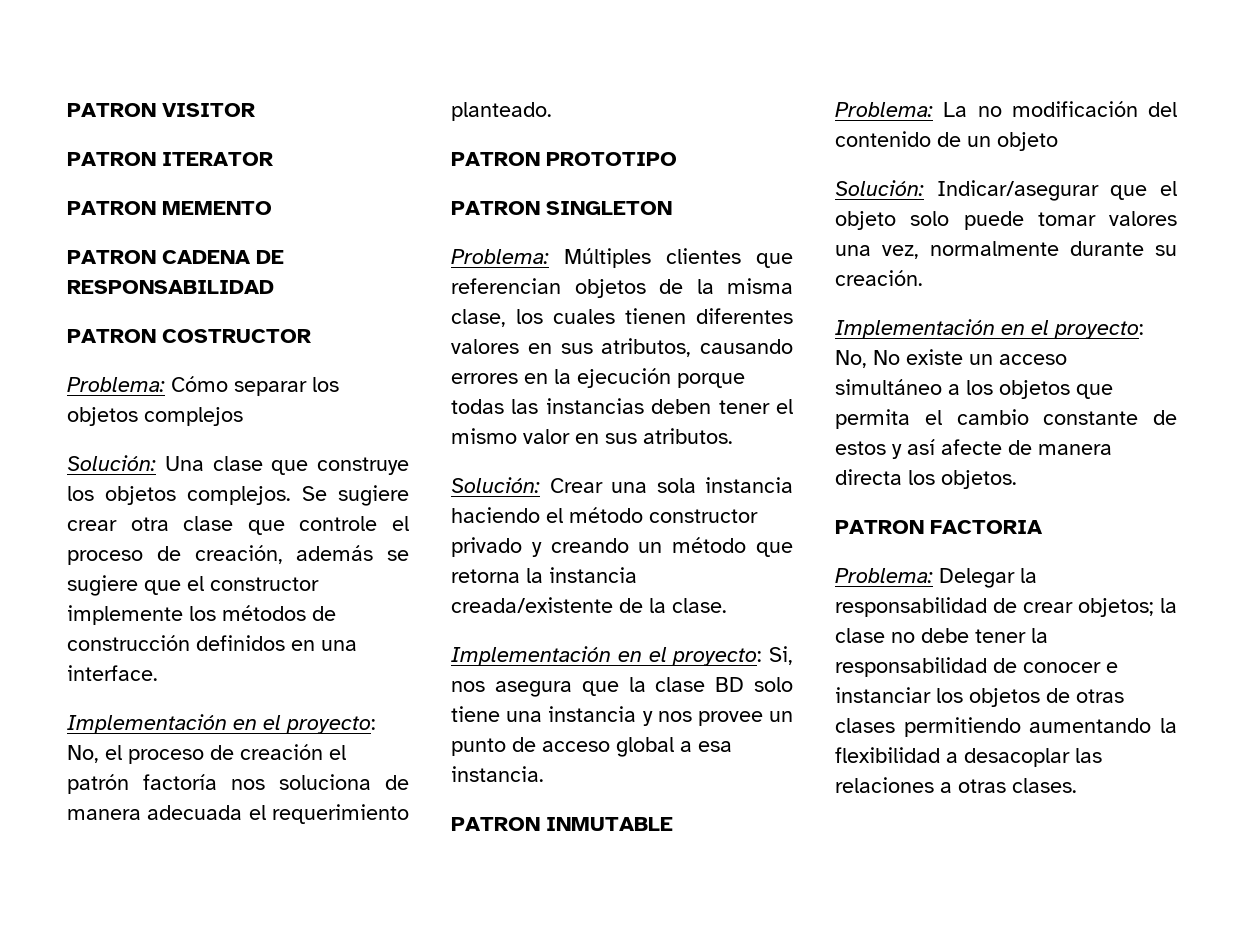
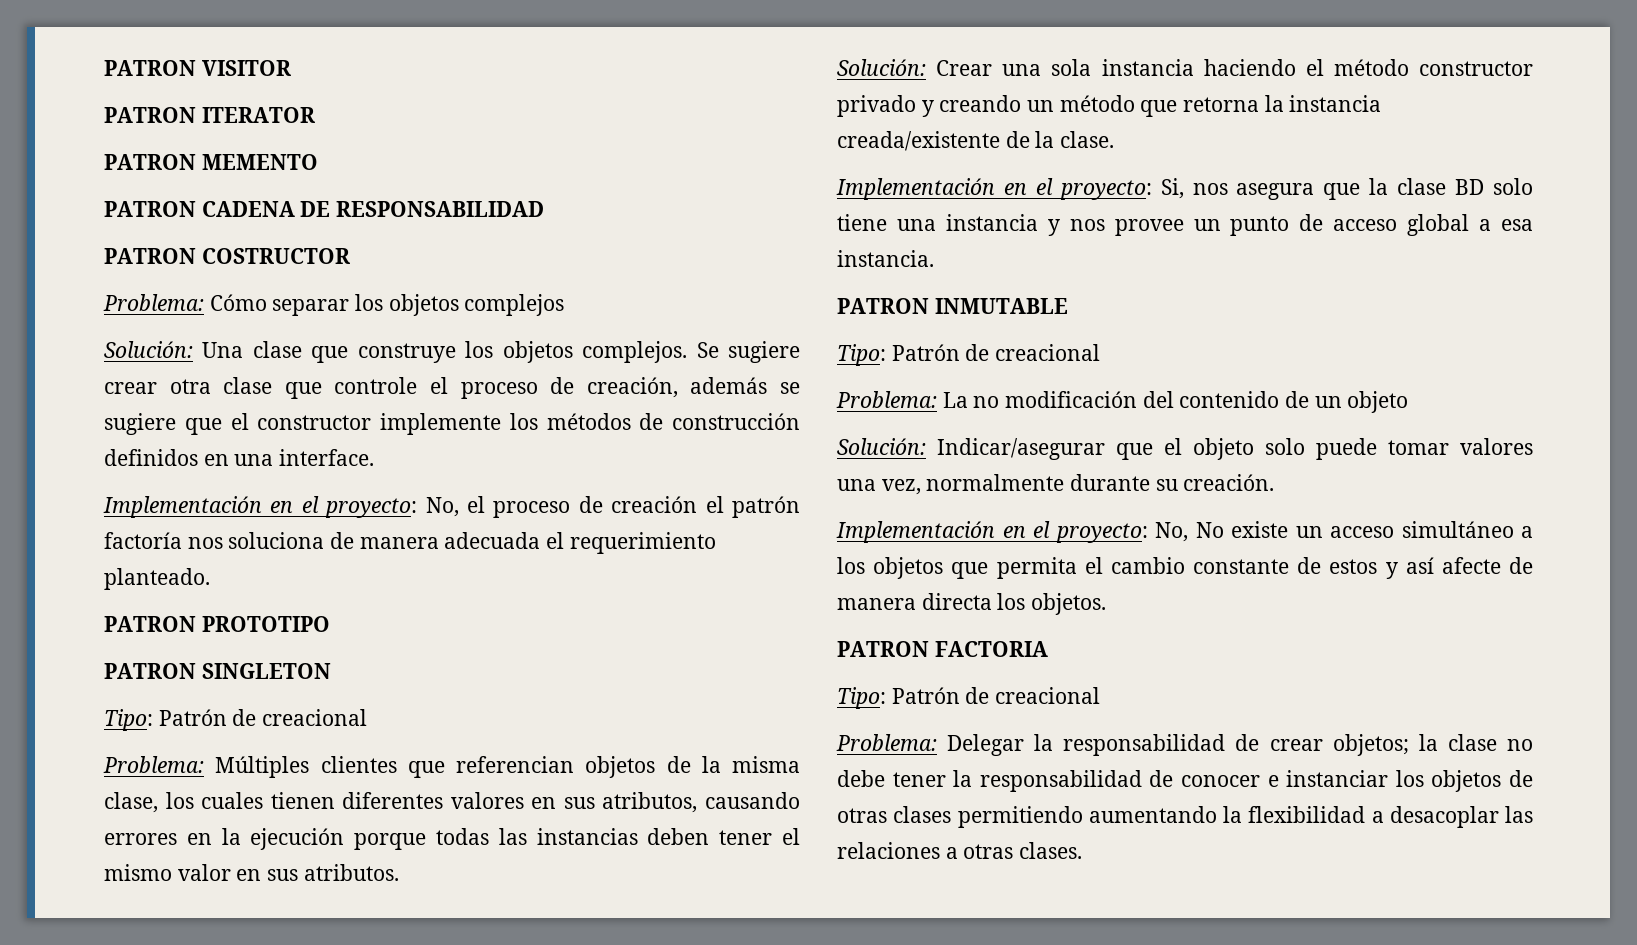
(672, 208) none -> [104,709,368,731] // Tipo: Patrón de creacional
(673, 824) none -> [837,344,1101,366] // Tipo: Patrón de creacional
(1043, 527) none -> [837,687,1101,709] // Tipo: Patrón de creacional

